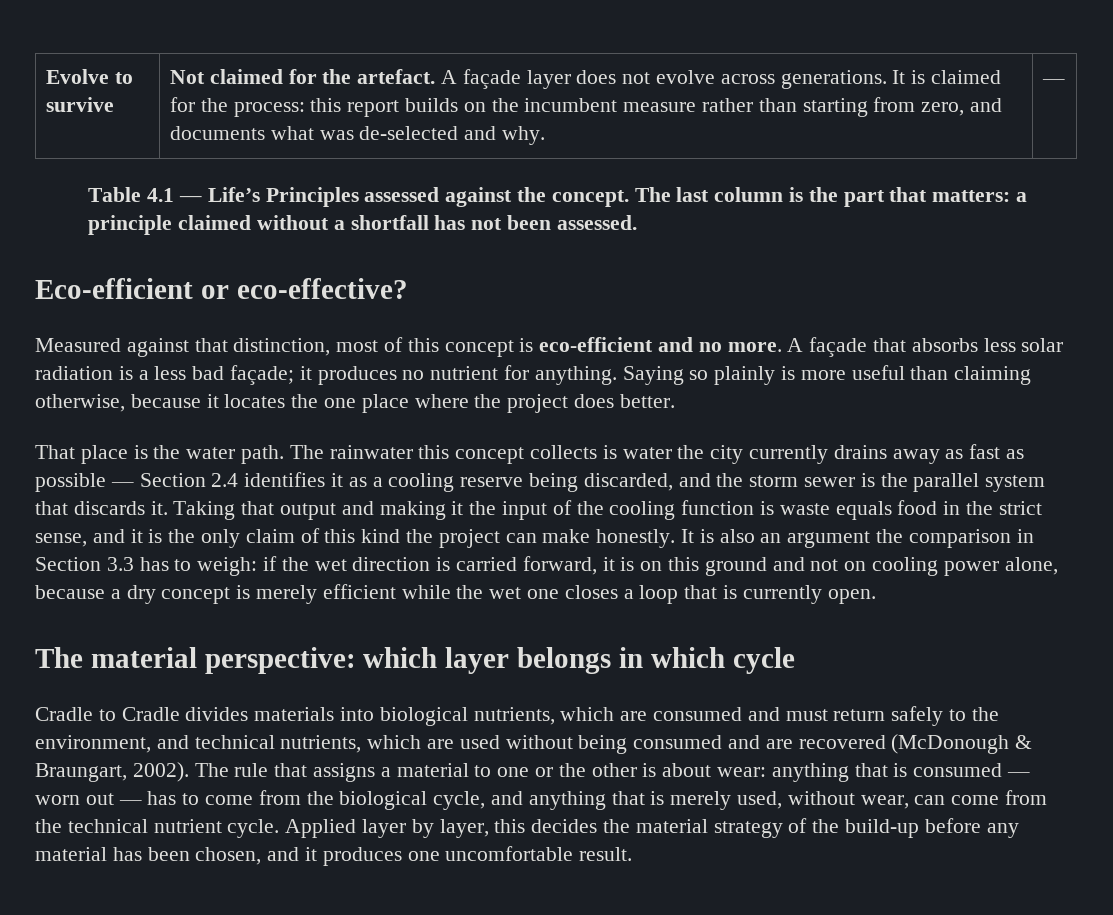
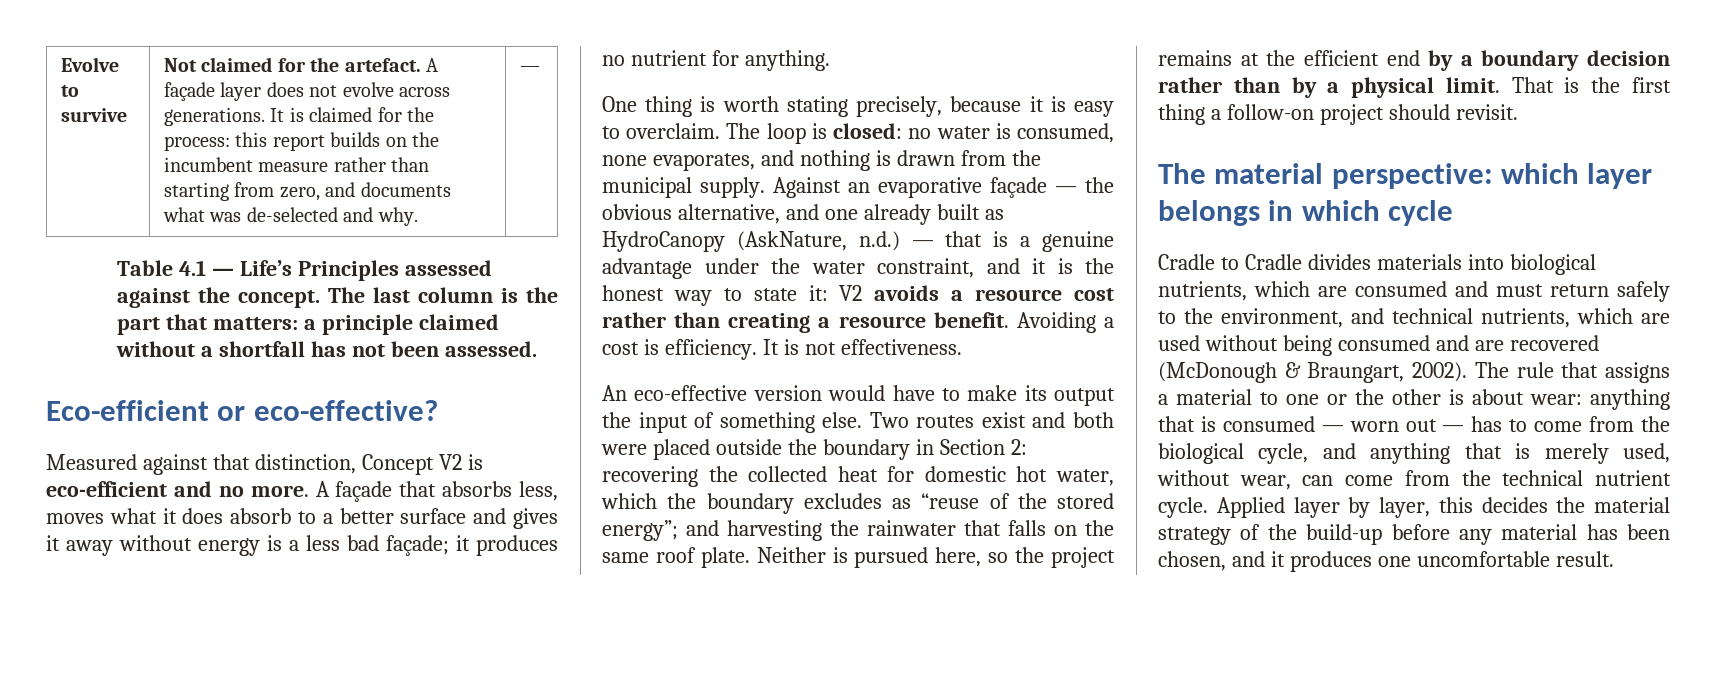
[336,337,514,357] most of this concept -> [361,454,462,475] Concept V2
[983,338,1064,352] [35,366,113,380] less solar radiation -> [519,481,558,501] [46,508,558,529] [46,535,260,556] less, moves what it does absorb to a better surface and gives it away without energy
[622,365,1032,385] [35,394,675,413] [35,444,1025,464] [35,472,1046,492] [35,500,1042,520] [35,528,1034,548] [35,556,1058,576] [35,584,876,604] Saying so plainly is more useful than claiming otherwise, because it locates the one place where the project does better. // That place is the water path. The rainwater this concept collects is water the city currently drains away as fast as possible — Section 2.4 identifies it as a cooling reserve being discarded, and the storm sewer is the parallel system that discards it. Taking that output and making it the input of the cooling function is waste equals food in the strict sense, and it is the only claim of this kind the project can make honestly. It is also an argument the comparison in Section 3.3 has to weigh: if the wet direction is carried forward, it is on this ground and not on cooling power alone, because a dry concept is merely efficient while the wet one closes a loop that is currently open. -> [602,96,1114,117] [602,123,1114,144] [602,150,1041,171] [602,177,1114,198] [602,204,1004,225] [602,231,1114,252] [602,258,1114,279] [602,285,1114,306] [602,312,1114,333] [602,339,962,360] [602,385,1115,406] [602,412,1114,433] [601,439,1027,460] [602,466,1114,487] [601,493,1114,514] [602,520,1114,541] [602,547,1115,568] [1158,50,1670,71] [1158,77,1671,98] [1158,104,1518,125] // One thing is worth stating precisely, because it is easy to overclaim. The loop is closed: no water is consumed, none evaporates, and nothing is drawn from the municipal supply. Against an evaporative façade — the obvious alternative, and one already built as HydroCanopy (AskNature, n.d.) — that is a genuine advantage under the water constraint, and it is the honest way to state it: V2 avoids a resource cost rather than creating a resource benefit. Avoiding a cost is efficiency. It is not effectiveness. // An eco-effective version would have to make its output the input of something else. Two routes exist and both were placed outside the boundary in Section 2: recovering the collected heat for domestic hot water, which the boundary excludes as “reuse of the stored energy”; and harvesting the rainwater that falls on the same roof plate. Neither is pursued here, so the project remains at the efficient end by a boundary decision rather than by a physical limit. That is the first thing a follow-on project should revisit.

